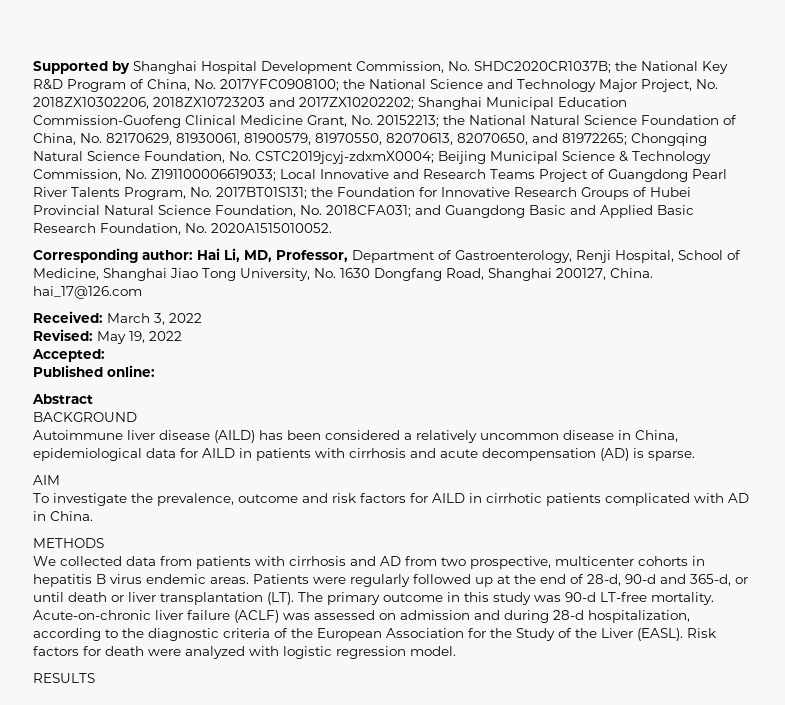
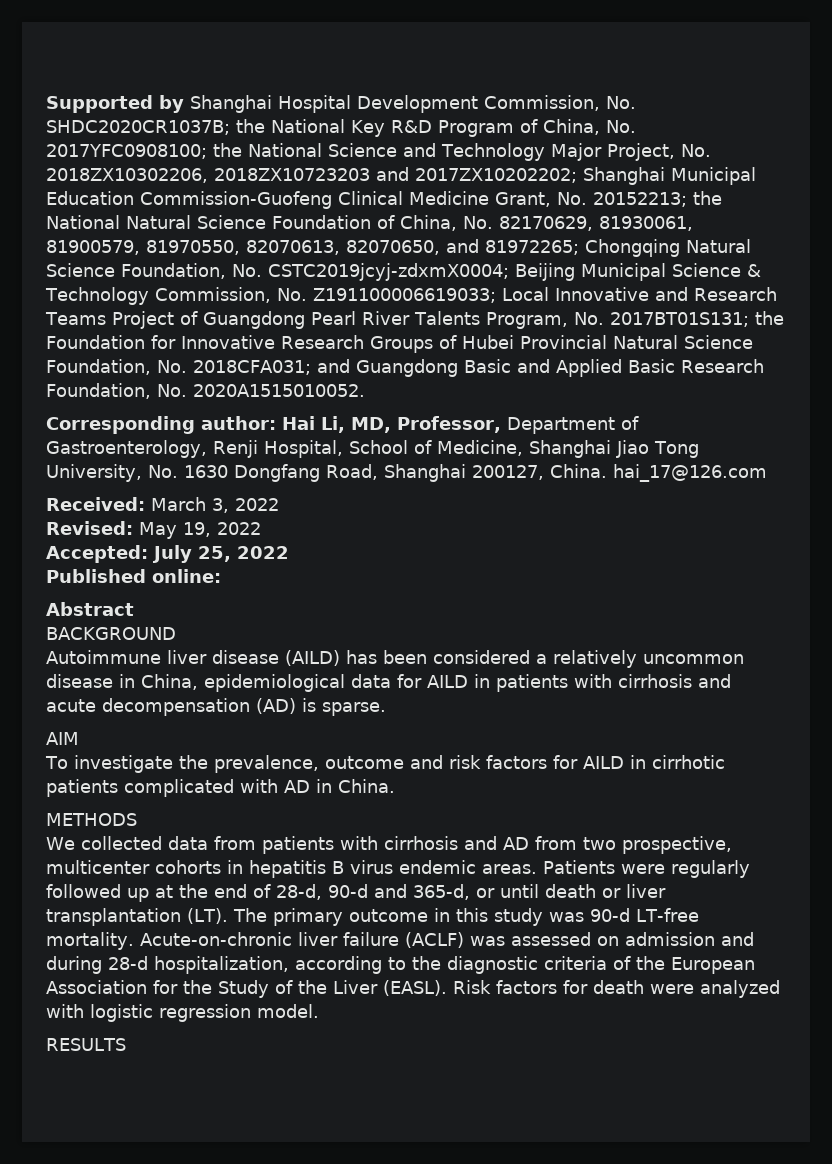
(105, 355) none -> [152,545,289,563] July 25, 2022

